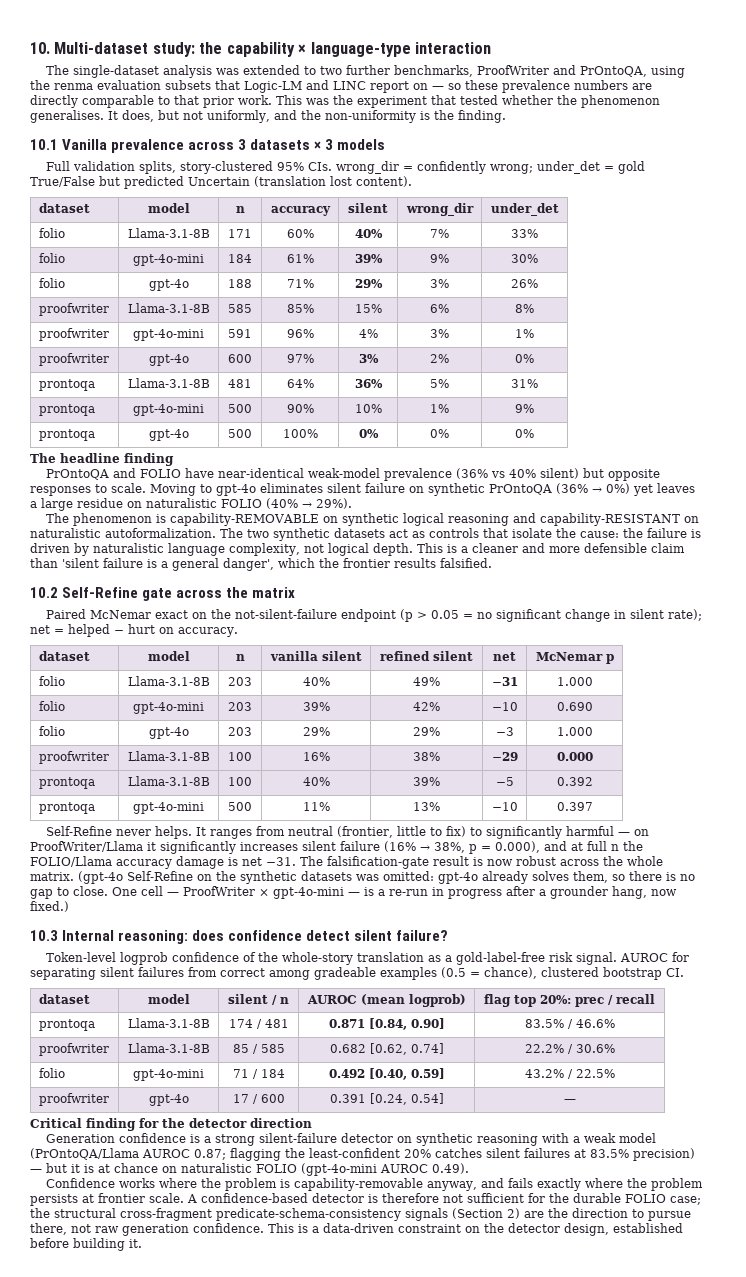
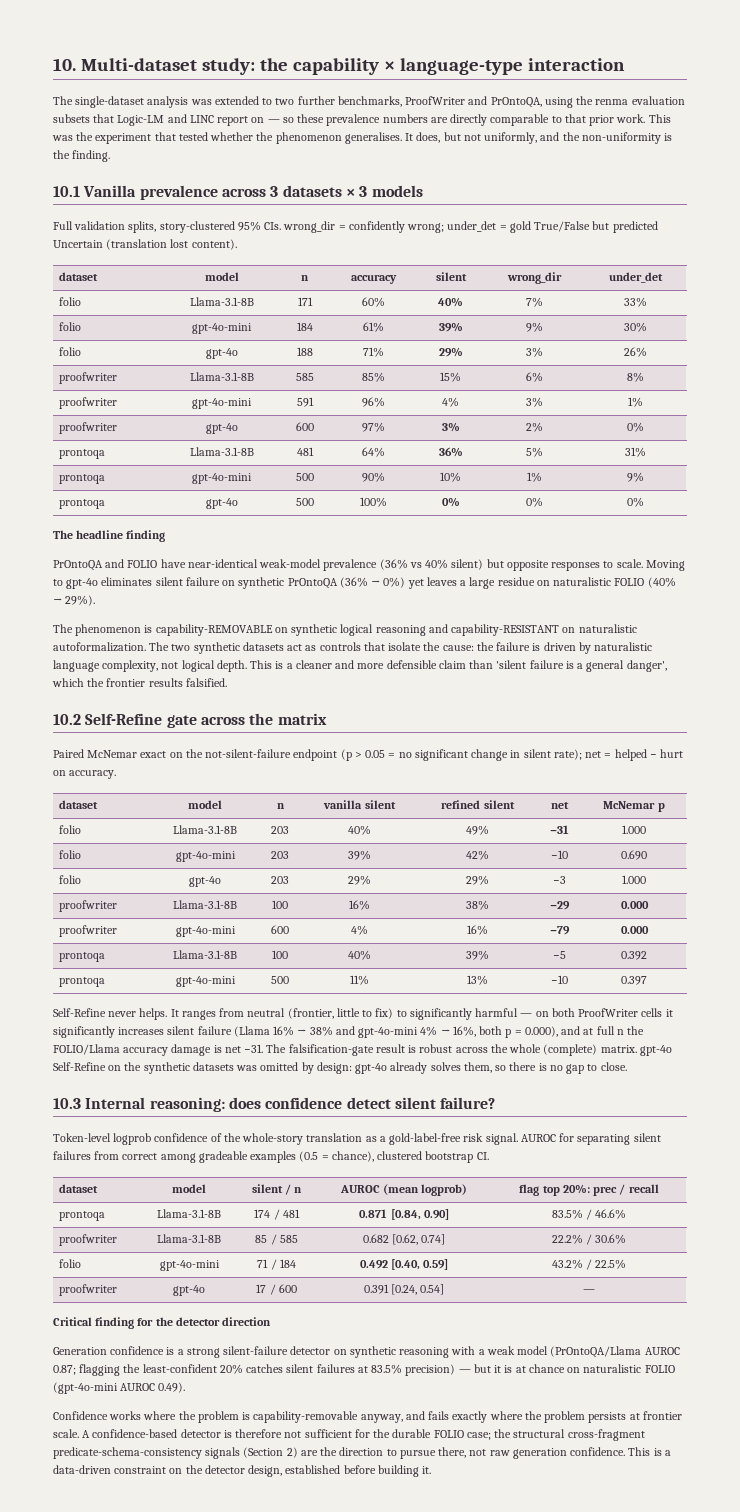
(593, 756) none -> [59,925,118,937] [175,926,236,937] [271,925,289,934] [351,925,368,935] [467,925,488,935] [550,926,570,935] [620,926,649,934] // proofwriter | gpt-4o-mini | 600 | 4% | 16% | −79 | 0.000
[30,841,143,852] ProofWriter/Llama -> [551,1008,663,1017] both ProofWriter cells
[384,841,465,853] (16% → 38%, -> [233,1026,503,1038] (Llama 16% → 38% and gpt-4o-mini 4% → 16%, both
[487,859,513,866] now -> (417, 1049) none
[30,871,123,884] matrix. (gpt-4o -> [543,1044,672,1056] (complete) matrix. gpt-4o
[383,871,434,881] omitted: -> [260,1062,352,1074] omitted by design:
[112,886,677,899] [30,901,69,912] One cell — ProofWriter × gpt-4o-mini — is a re-run in progress after a grounder hang, now fixed.) -> (627, 1066) none

